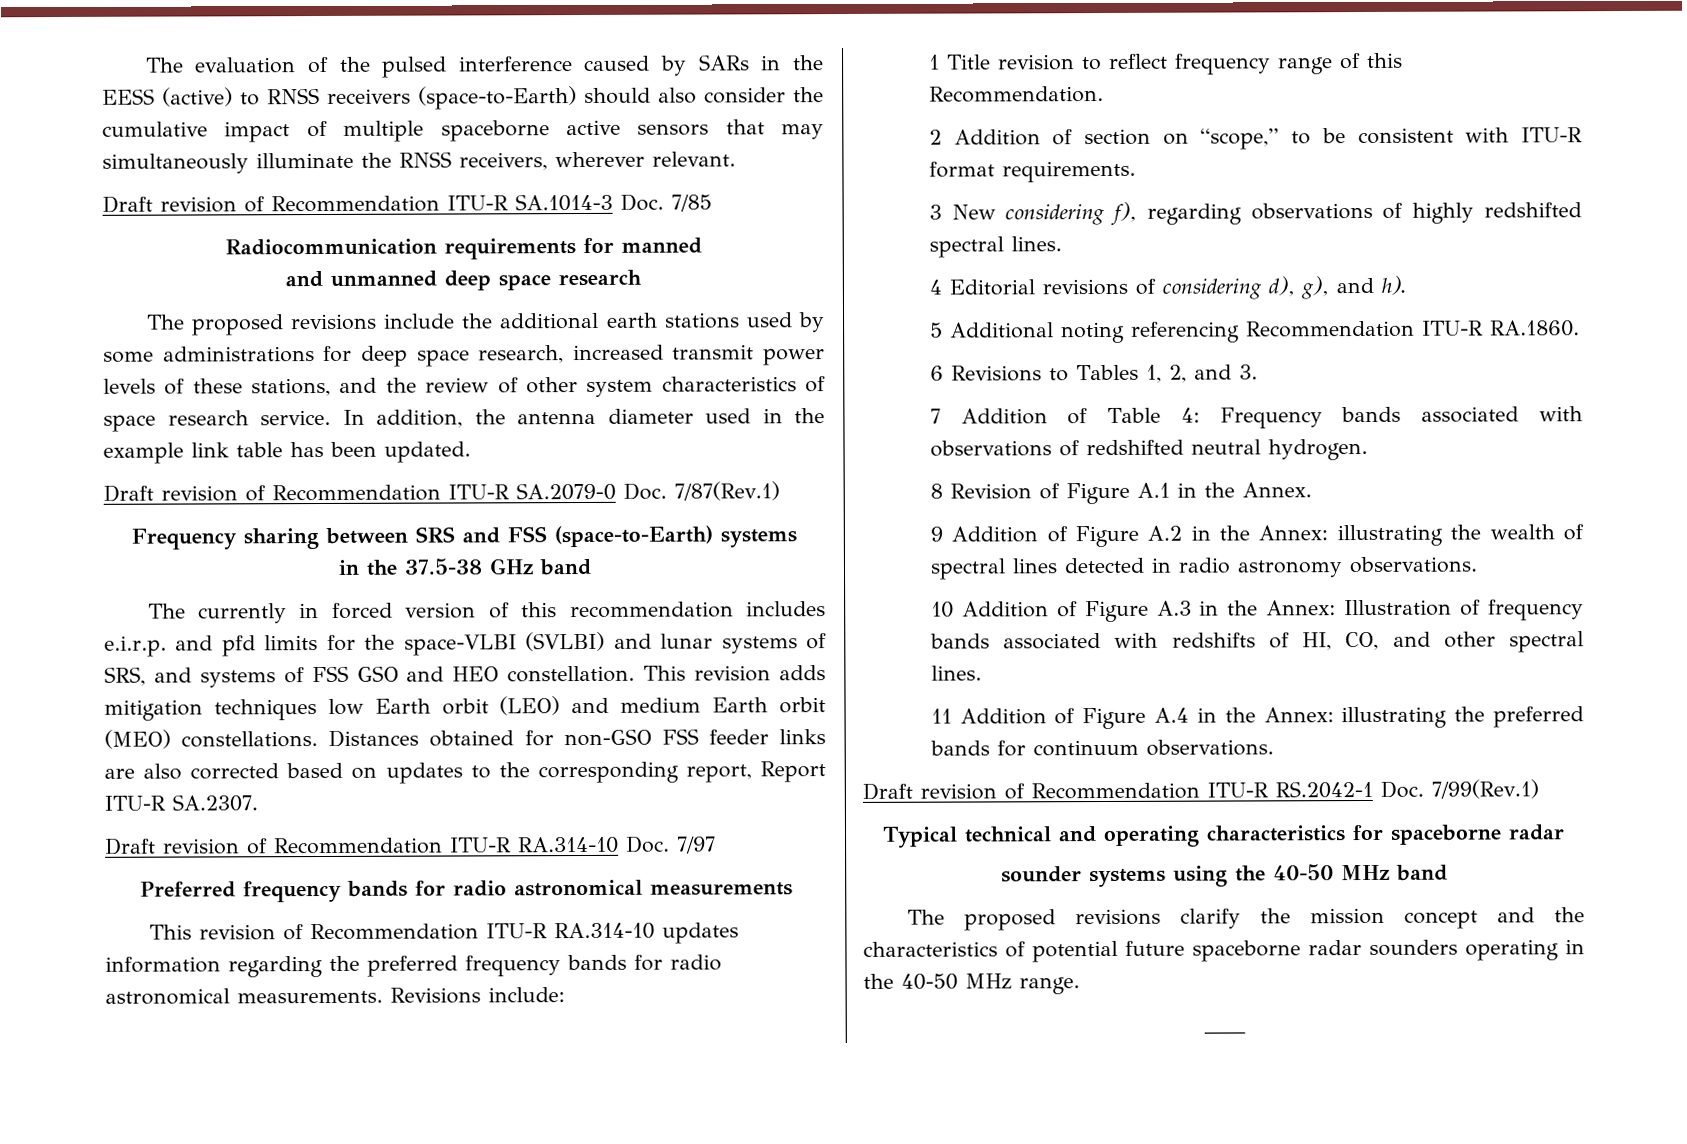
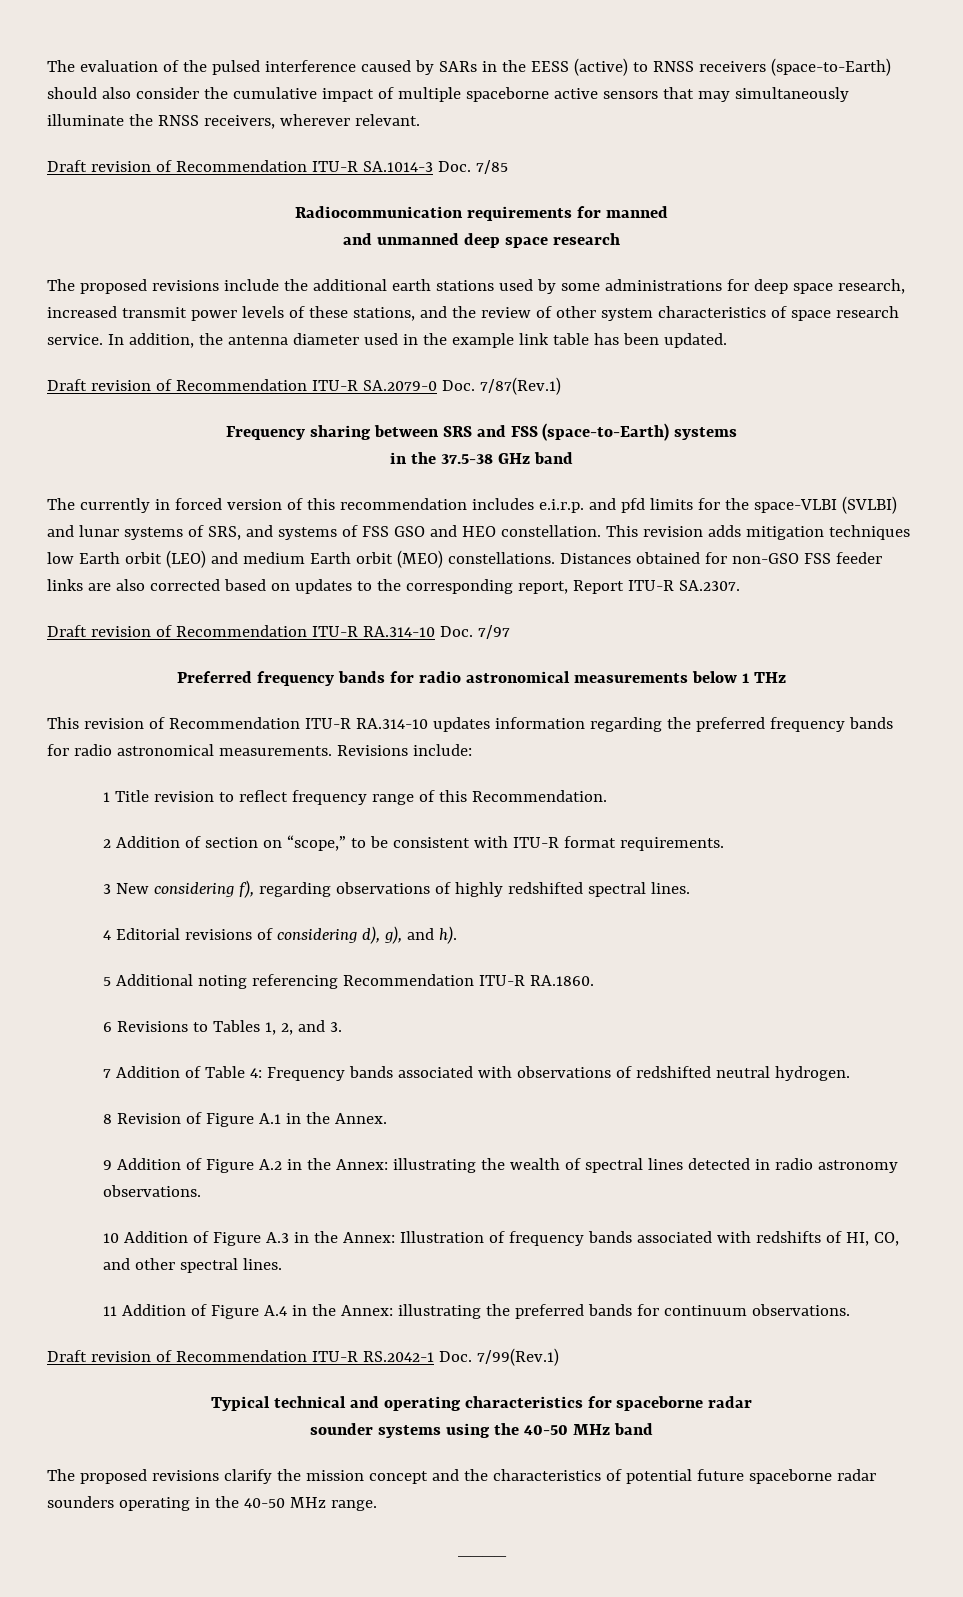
(793, 889) none -> [691,671,786,683] below 1 THz

